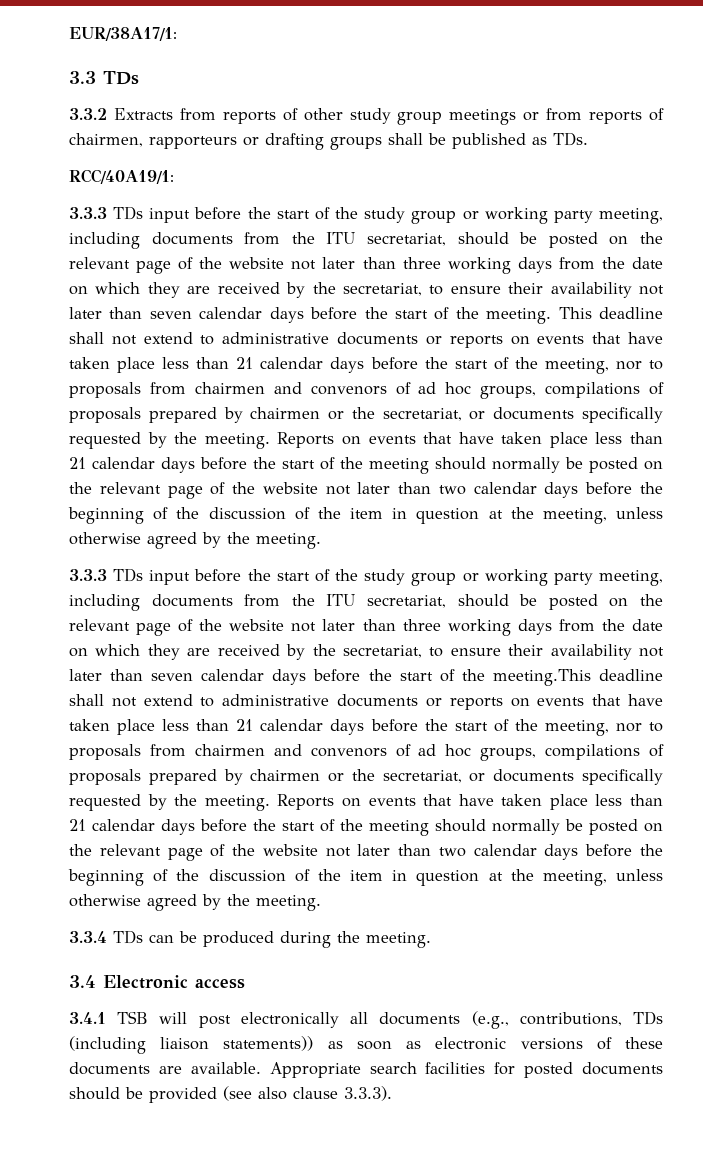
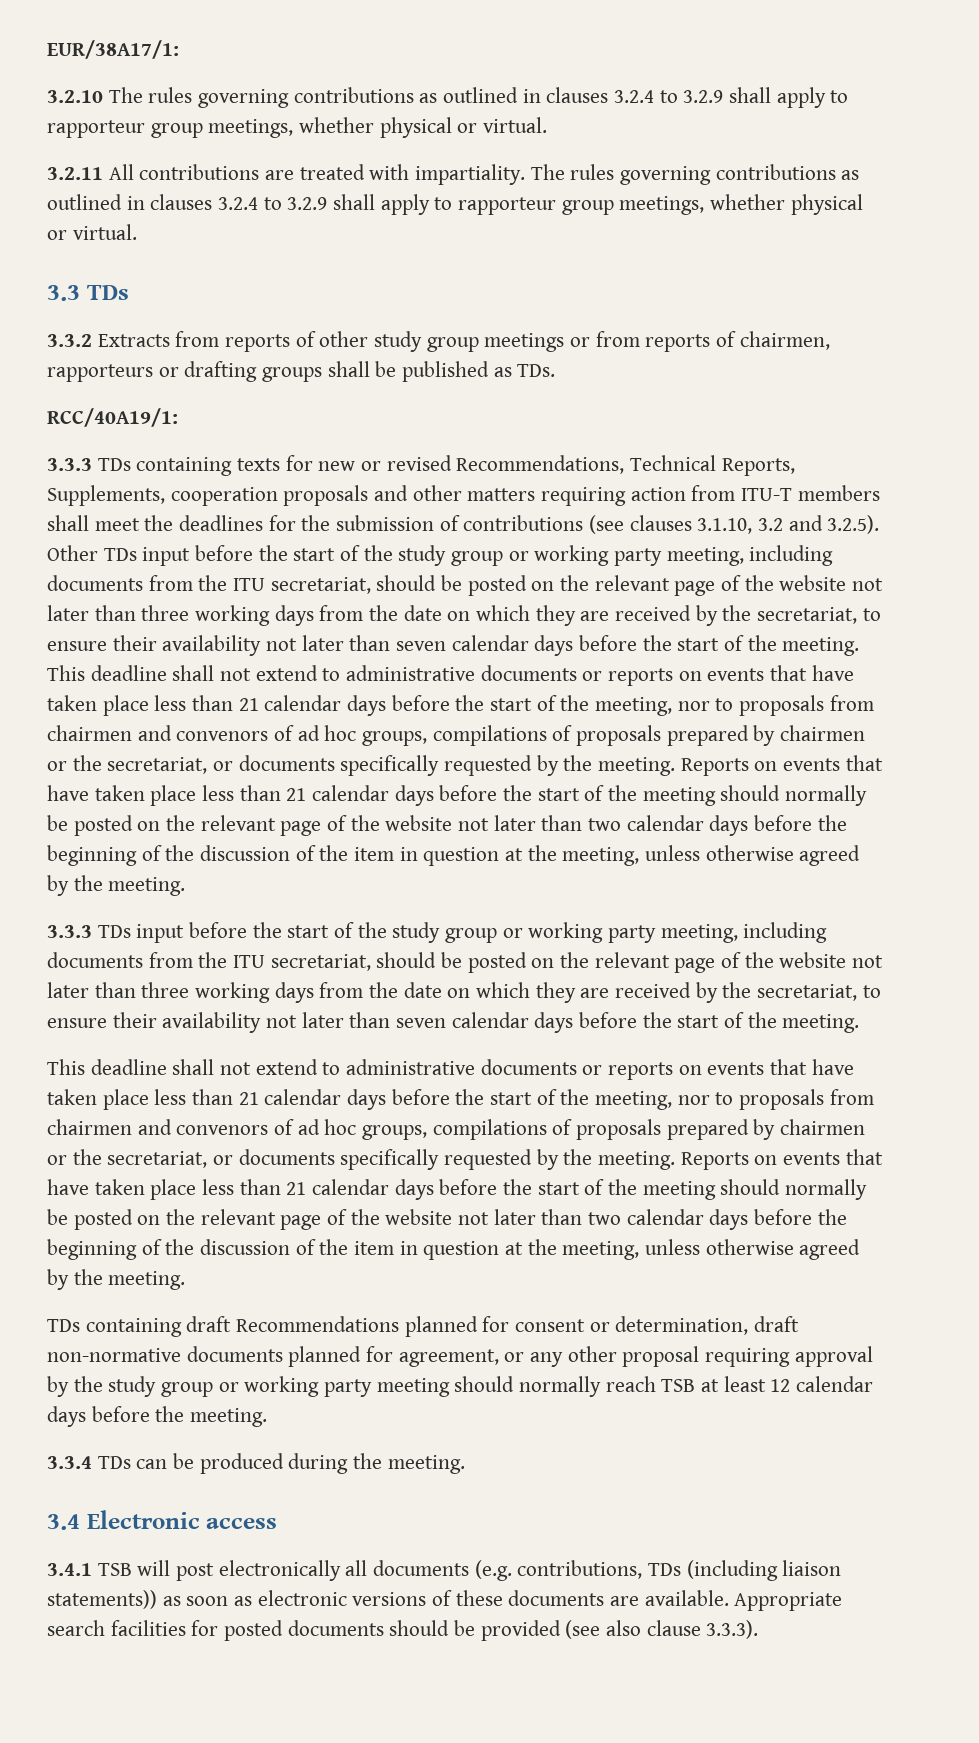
(177, 34) none -> [47,87,849,108] [47,117,548,138] [47,164,860,185] [47,194,863,215] [47,224,137,240] // 3.2.10 The rules governing contributions as outlined in clauses 3.2.4 to 3.2.9 shall apply to rapporteur group meetings, whether physical or virtual. // 3.2.11 All contributions are treated with impartiality. The rules governing contributions as outlined in clauses 3.2.4 to 3.2.9 shall apply to rapporteur group meetings, whether physical or virtual.
(144, 213) none -> [136,455,795,476] [47,485,880,506] [47,515,880,534] [47,545,137,561] containing texts for new or revised Recommendations, Technical Reports, Supplements, cooperation proposals and other matters requiring action from ITU-T members shall meet the deadlines for the submission of contributions (see clauses 3.1.10, 3.2 and 3.2.5). Other TDs
[492,669,591,686] meeting.This -> [782,1014,860,1033] [47,1059,85,1075] meeting. // This
(321, 903) none -> [47,1316,800,1337] [47,1346,873,1367] [47,1376,874,1397] [47,1406,268,1427] // TDs containing draft Recommendations planned for consent or determination, draft non-normative documents planned for agreement, or any other proposal requiring approval by the study group or working party meeting should normally reach TSB at least 12 calendar days before the meeting.
[471,1011,509,1029] (e.g., -> [474,1560,512,1581] (e.g.

